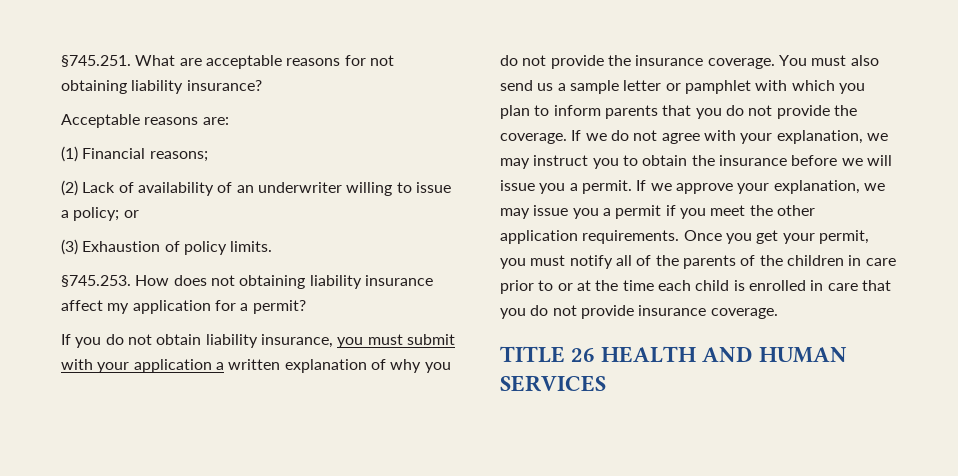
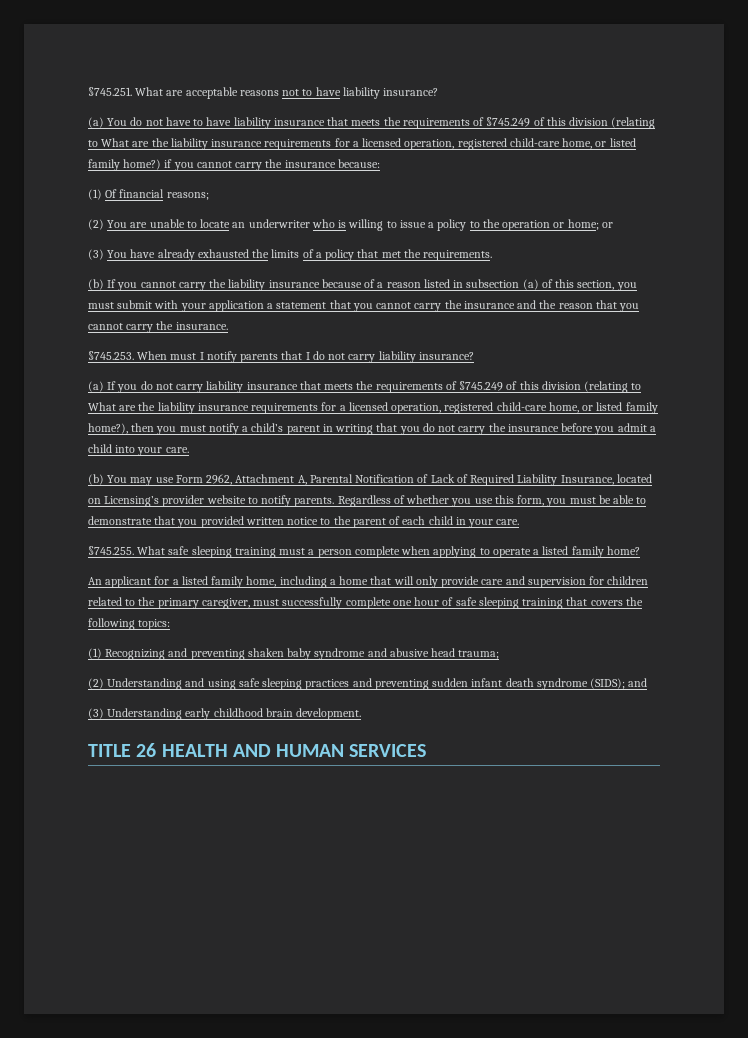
[344,55,394,66] [61,80,262,94] [61,114,229,128] [61,146,146,162] for not obtaining liability insurance? // Acceptable reasons are: // (1) Financial -> [282,87,439,99] [88,117,656,129] [88,138,636,150] [88,159,380,171] [88,189,165,200] not to have liability insurance? // (a) You do not have to have liability insurance that meets the requirements of §745.249 of this division (relating to What are the liability insurance requirements for a licensed operation, registered child-care home, or listed family home?) if you cannot carry the insurance because: // (1) Of financial
[82,182,451,196] [61,207,139,221] [61,239,273,255] [61,275,433,289] [61,300,306,314] [61,334,333,348] Lack of availability of an underwriter willing to issue a policy; or // (3) Exhaustion of policy limits. // §745.253. How does not obtaining liability insurance affect my application for a permit? // If you do not obtain liability insurance, -> [107,219,613,231] [88,249,493,261] [88,279,615,291] You are unable to locate an underwriter who is willing to issue a policy to the operation or home; or // (3) You have already exhausted the limits of a policy that met the requirements. // (b) If you cannot carry the liability insurance because of a reason listed in subsection (a) of this section,
[228,359,451,373] [500,55,879,69] [500,80,865,94] [500,105,857,119] [500,130,888,144] [500,155,892,169] [500,180,885,194] [500,205,815,219] [500,230,869,244] [500,255,896,269] [500,280,891,294] [500,305,778,319] written explanation of why you do not provide the insurance coverage. You must also send us a sample letter or pamphlet with which you plan to inform parents that you do not provide the coverage. If we do not agree with your explanation, we may instruct you to obtain the insurance before we will issue you a permit. If we approve your explanation, we may issue you a permit if you meet the other application requirements. Once you get your permit, you must notify all of the parents of the children in care prior to or at the time each child is enrolled in care that you do not provide insurance coverage. -> [276,300,640,312] [88,321,228,333] [88,351,474,363] [88,381,642,393] [88,402,658,414] [88,423,656,435] [88,444,189,456] [88,474,652,486] [88,495,647,507] [88,516,520,528] [88,546,640,558] [88,576,649,588] [88,597,643,609] [88,618,171,630] [88,648,500,660] [88,678,648,690] [88,708,362,720] statement that you cannot carry the insurance and the reason that you cannot carry the insurance. // §745.253. When must I notify parents that I do not carry liability insurance? // (a) If you do not carry liability insurance that meets the requirements of §745.249 of this division (relating to What are the liability insurance requirements for a licensed operation, registered child-care home, or listed family home?), then you must notify a child’s parent in writing that you do not carry the insurance before you admit a child into your care. // (b) You may use Form 2962, Attachment A, Parental Notification of Lack of Required Liability Insurance, located on Licensing’s provider website to notify parents. Regardless of whether you use this form, you must be able to demonstrate that you provided written notice to the parent of each child in your care. // §745.255. What safe sleeping training must a person complete when applying to operate a listed family home? // An applicant for a listed family home, including a home that will only provide care and supervision for children related to the primary caregiver, must successfully complete one hour of safe sleeping training that covers the following topics: // (1) Recognizing and preventing shaken baby syndrome and abusive head trauma; // (2) Understanding and using safe sleeping practices and preventing sudden infant death syndrome (SIDS); and // (3) Understanding early childhood brain development.

